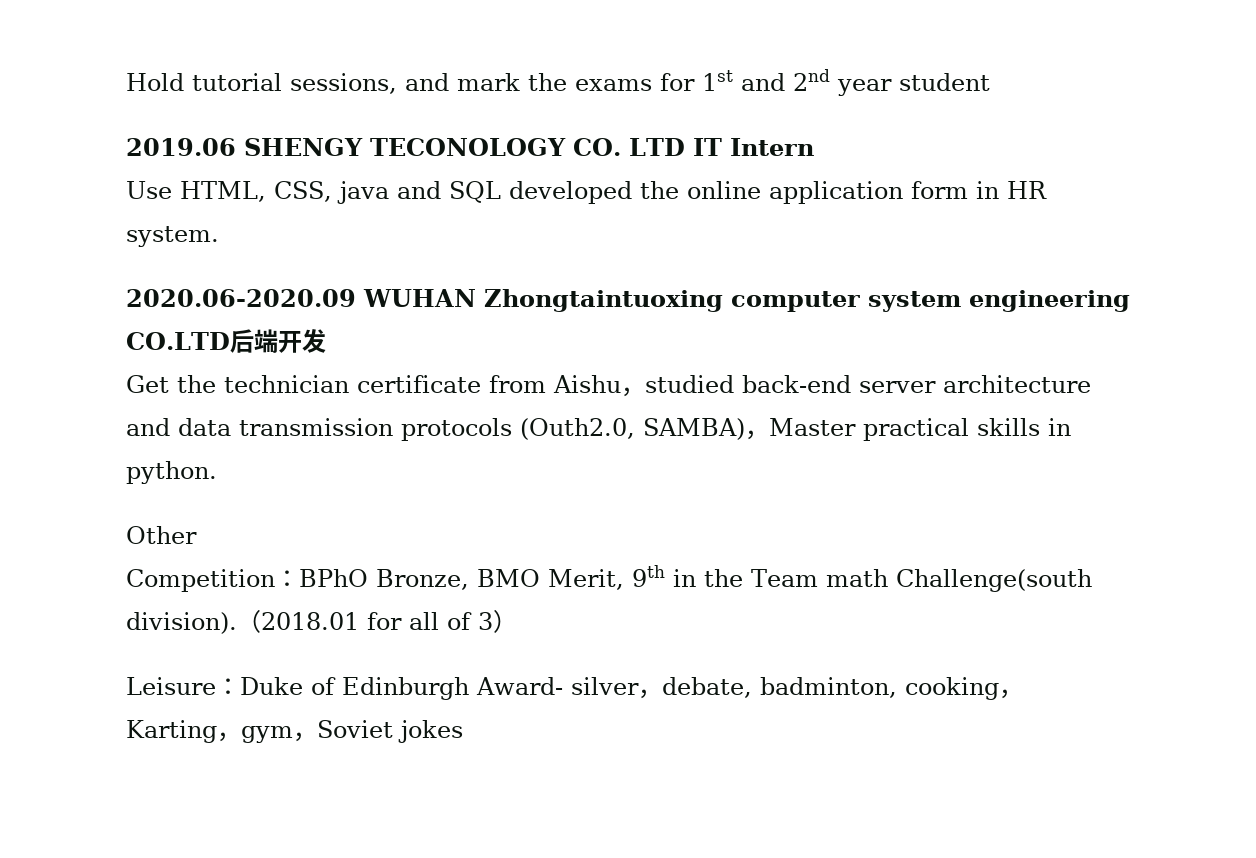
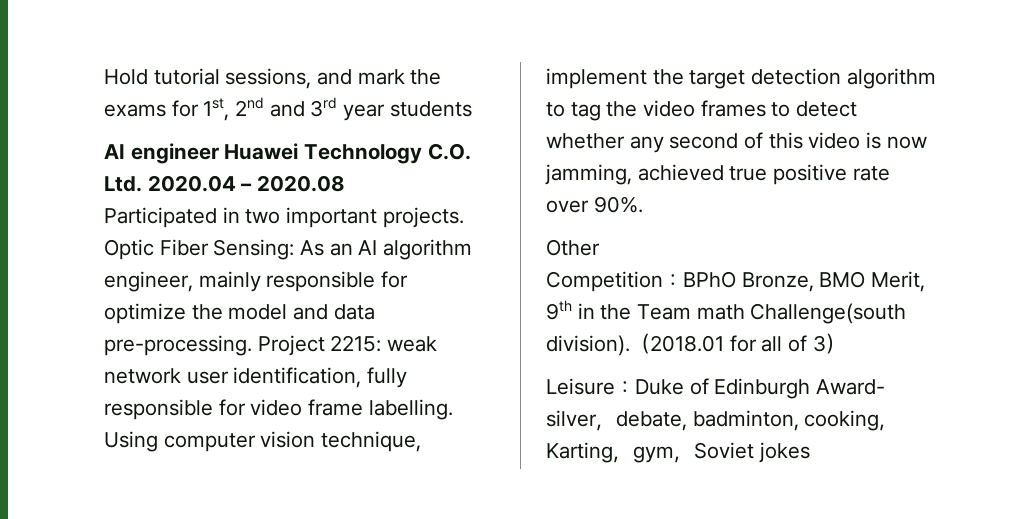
[702,69,990,96] [126,138,814,156] [126,181,1047,204] [126,226,219,247] [126,289,1130,312] [126,329,326,353] [126,375,1091,397] [126,418,1071,441] [126,461,217,484] 1st and 2nd year student // 2019.06 SHENGY TECONOLOGY CO. LTD IT Intern // Use HTML, CSS, java and SQL developed the online application form in HR system. // 2020.06-2020.09 WUHAN Zhongtaintuoxing computer system engineering CO.LTD后端开发 // Get the technician certificate from Aishu，studied back-end server architecture and data transmission protocols (Outh2.0, SAMBA)，Master practical skills in python. -> [203,97,472,121] [104,143,471,164] [104,175,346,192] [104,207,464,228] [104,239,473,260] [104,271,409,292] [104,303,375,324] [104,335,438,356] [104,367,408,388] [104,399,453,420] [104,431,422,452] [546,68,936,89] [546,100,858,121] [546,132,927,153] [545,164,890,185] [546,196,643,213] 1st, 2nd and 3rd year students // AI engineer Huawei Technology C.O. Ltd. 2020.04 – 2020.08 // Participated in two important projects. Optic Fiber Sensing: As an AI algorithm engineer, mainly responsible for optimize the model and data pre-processing. Project 2215: weak network user identification, fully responsible for video frame labelling. Using computer vision technique, implement the target detection algorithm to tag the video frames to detect whether any second of this video is now jamming, achieved true positive rate over 90%.

